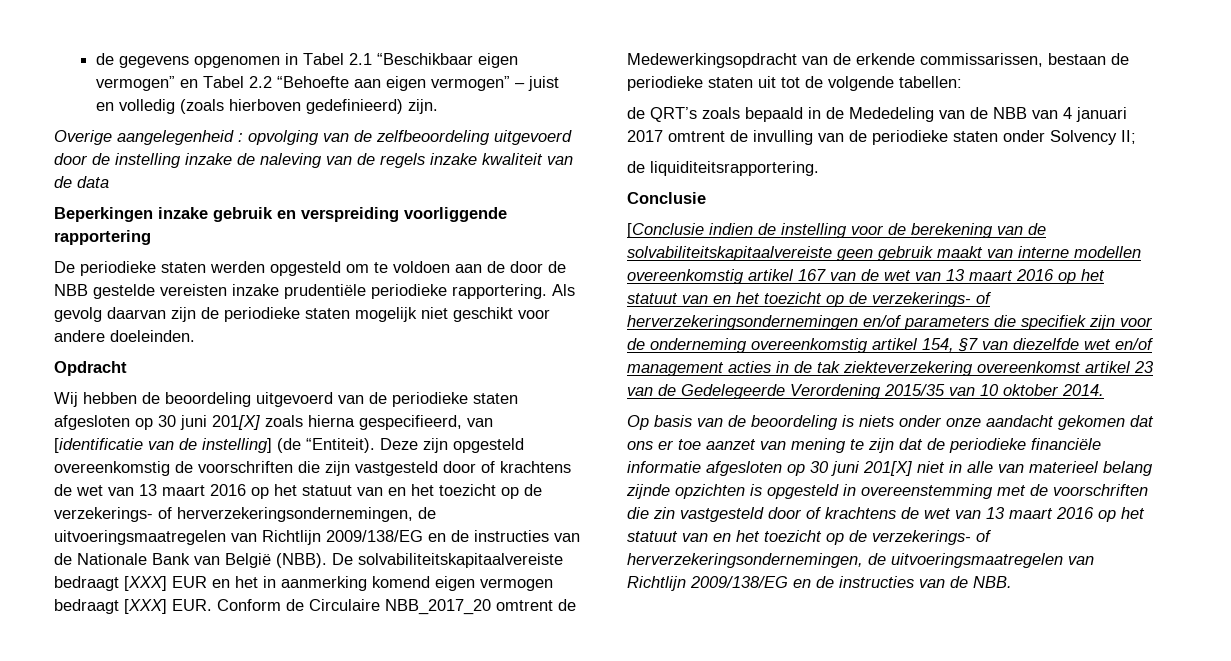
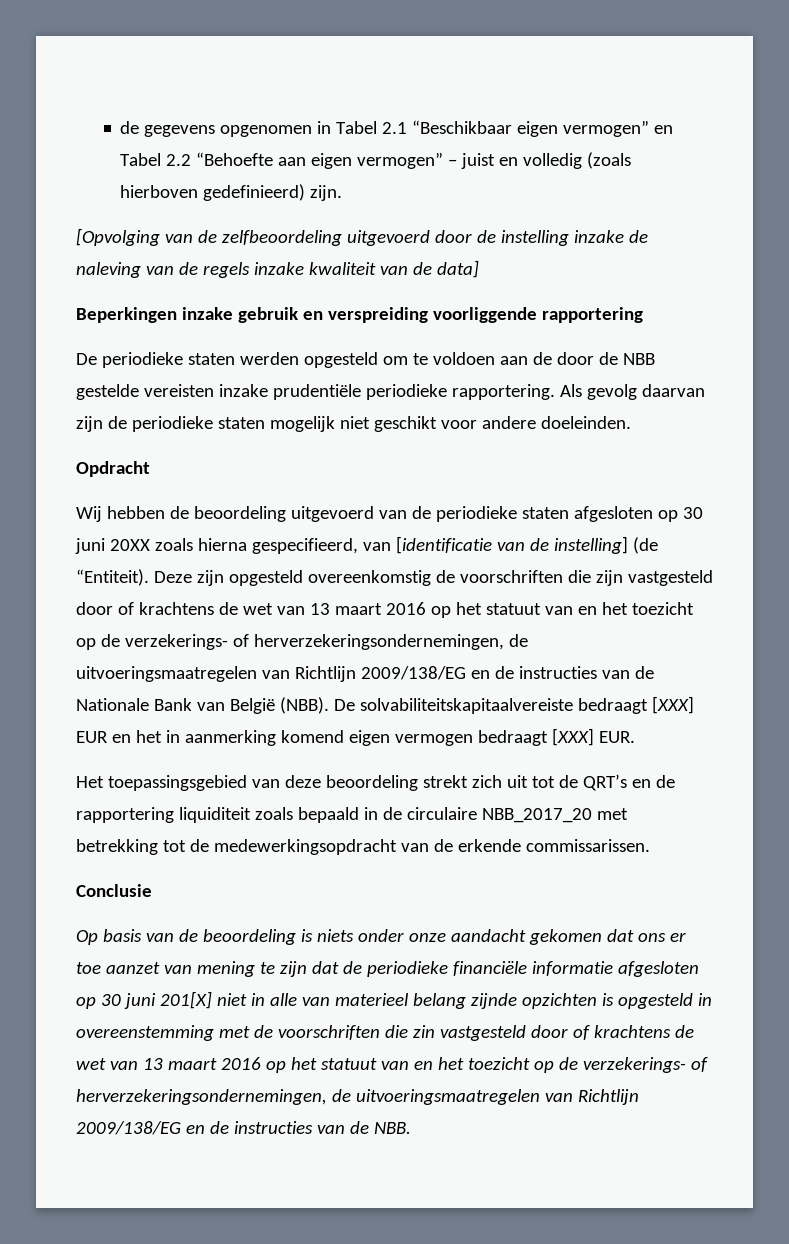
[54,130,319,145] Overige aangelegenheid : opvolging -> [76,228,160,246] [Opvolging
[77,176,109,188] data -> [436,260,479,278] data]
[212,415,260,430] 201[X] -> [109,539,150,551] 20XX
[217,599,576,615] [627,53,1129,68] [627,76,962,91] [627,107,1127,122] [627,130,1136,145] [627,161,819,176] [627,192,706,204] [627,223,1046,238] [627,246,1141,261] [627,269,1105,284] [627,292,992,307] [627,315,1153,330] [627,338,1154,353] [627,361,1154,376] [627,384,1104,399] Conform de Circulaire NBB_2017_20 omtrent de Medewerkingsopdracht van de erkende commissarissen, bestaan de periodieke staten uit tot de volgende tabellen: // de QRT’s zoals bepaald in de Mededeling van de NBB van 4 januari 2017 omtrent de invulling van de periodieke staten onder Solvency II; // de liquiditeitsrapportering. // Conclusie // [Conclusie indien de instelling voor de berekening van de solvabiliteitskapitaalvereiste geen gebruik maakt van interne modellen overeenkomstig artikel 167 van de wet van 13 maart 2016 op het statuut van en het toezicht op de verzekerings- of herverzekeringsondernemingen en/of parameters die specifiek zijn voor de onderneming overeenkomstig artikel 154, §7 van diezelfde wet en/of management acties in de tak ziekteverzekering overeenkomst artikel 23 van de Gedelegeerde Verordening 2015/35 van 10 oktober 2014. -> [76,774,675,791] [76,807,628,823] [76,839,650,855] [76,884,152,897] // Het toepassingsgebied van deze beoordeling strekt zich uit tot de QRT’s en de rapportering liquiditeit zoals bepaald in de circulaire NBB_2017_20 met betrekking tot de medewerkingsopdracht van de erkende commissarissen. // Conclusie

